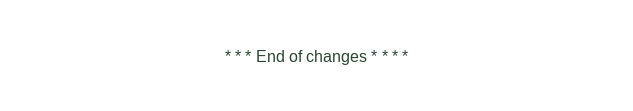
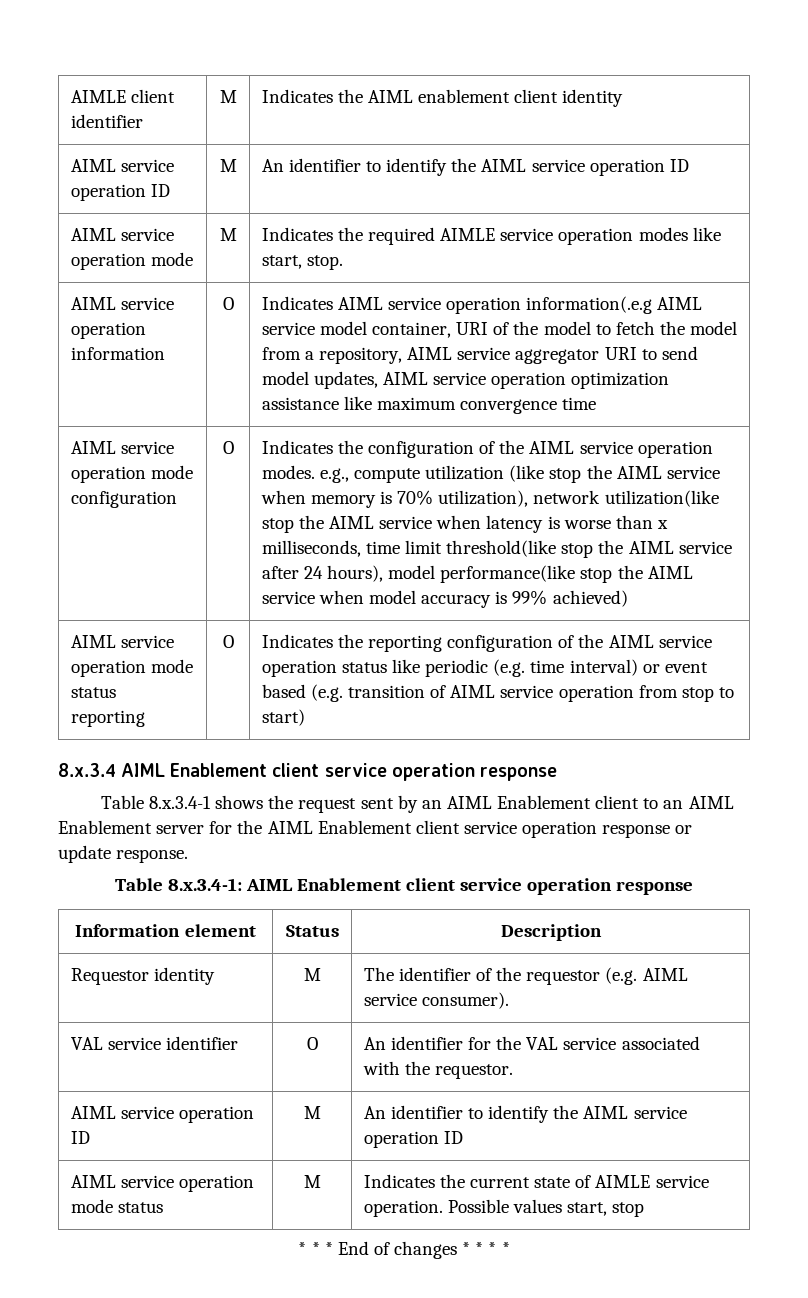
(224, 56) none -> [70,89,175,103] [70,114,143,128] [219,90,237,103] [261,89,624,107] [70,159,174,172] [70,184,170,201] [219,159,237,172] [261,158,689,176] [70,228,174,241] [70,252,193,270] [219,228,237,241] [261,227,721,245] [261,255,343,270] [70,297,174,310] [70,322,146,339] [70,347,165,360] [222,297,234,310] [261,296,703,314] [261,321,738,338] [261,346,698,364] [261,371,670,389] [261,396,597,414] [70,441,174,454] [70,465,193,483] [70,491,177,508] [222,441,234,454] [261,440,713,458] [261,465,720,483] [260,490,719,508] [261,515,668,533] [261,540,732,558] [261,565,693,583] [261,590,628,608] [70,635,174,648] [70,659,193,677] [70,687,116,698] [70,710,145,727] [222,635,234,648] [261,634,712,652] [261,659,708,677] [261,684,734,702] [261,709,305,726] [58,763,557,781] [100,795,734,813] [58,820,693,838] [58,845,189,863] [114,878,694,895] [75,924,256,937] [285,925,339,937] [500,924,602,941] [70,967,215,985] [303,968,321,981] [363,967,688,985] [363,992,509,1009] [70,1036,238,1050] [306,1037,318,1050] [363,1036,700,1050] [362,1061,513,1079] [70,1106,254,1123] [70,1131,90,1144] [303,1106,321,1119] [363,1105,687,1123] [363,1131,463,1148] [70,1175,254,1192] [70,1199,163,1213] [303,1175,321,1188] [363,1174,709,1188] [363,1199,645,1217] AIMLE client identifier | M | Indicates the AIML enablement client identity // AIML service operation ID | M | An identifier to identify the AIML service operation ID // AIML service operation mode | M | Indicates the required AIMLE service operation modes like start, stop. // AIML service operation information | O | Indicates AIML service operation information(.e.g AIML service model container, URI of the model to fetch the model from a repository, AIML service aggregator URI to send model updates, AIML service operation optimization assistance like maximum convergence time // AIML service operation mode configuration | O | Indicates the configuration of the AIML service operation modes. e.g., compute utilization (like stop the AIML service when memory is 70% utilization), network utilization(like stop the AIML service when latency is worse than x milliseconds, time limit threshold(like stop the AIML service after 24 hours), model performance(like stop the AIML service when model accuracy is 99% achieved) // AIML service operation mode status reporting | O | Indicates the reporting configuration of the AIML service operation status like periodic (e.g. time interval) or event based (e.g. transition of AIML service operation from stop to start) // 8.x.3.4 AIML Enablement client service operation response // Table 8.x.3.4-1 shows the request sent by an AIML Enablement client to an AIML Enablement server for the AIML Enablement client service operation response or update response. // Table 8.x.3.4-1: AIML Enablement client service operation response // Information element | Status | Description // Requestor identity | M | The identifier of the requestor (e.g. AIML service consumer). // VAL service identifier | O | An identifier for the VAL service associated with the requestor. // AIML service operation ID | M | An identifier to identify the AIML service operation ID // AIML service operation mode status | M | Indicates the current state of AIMLE service operation. Possible values start, stop //

